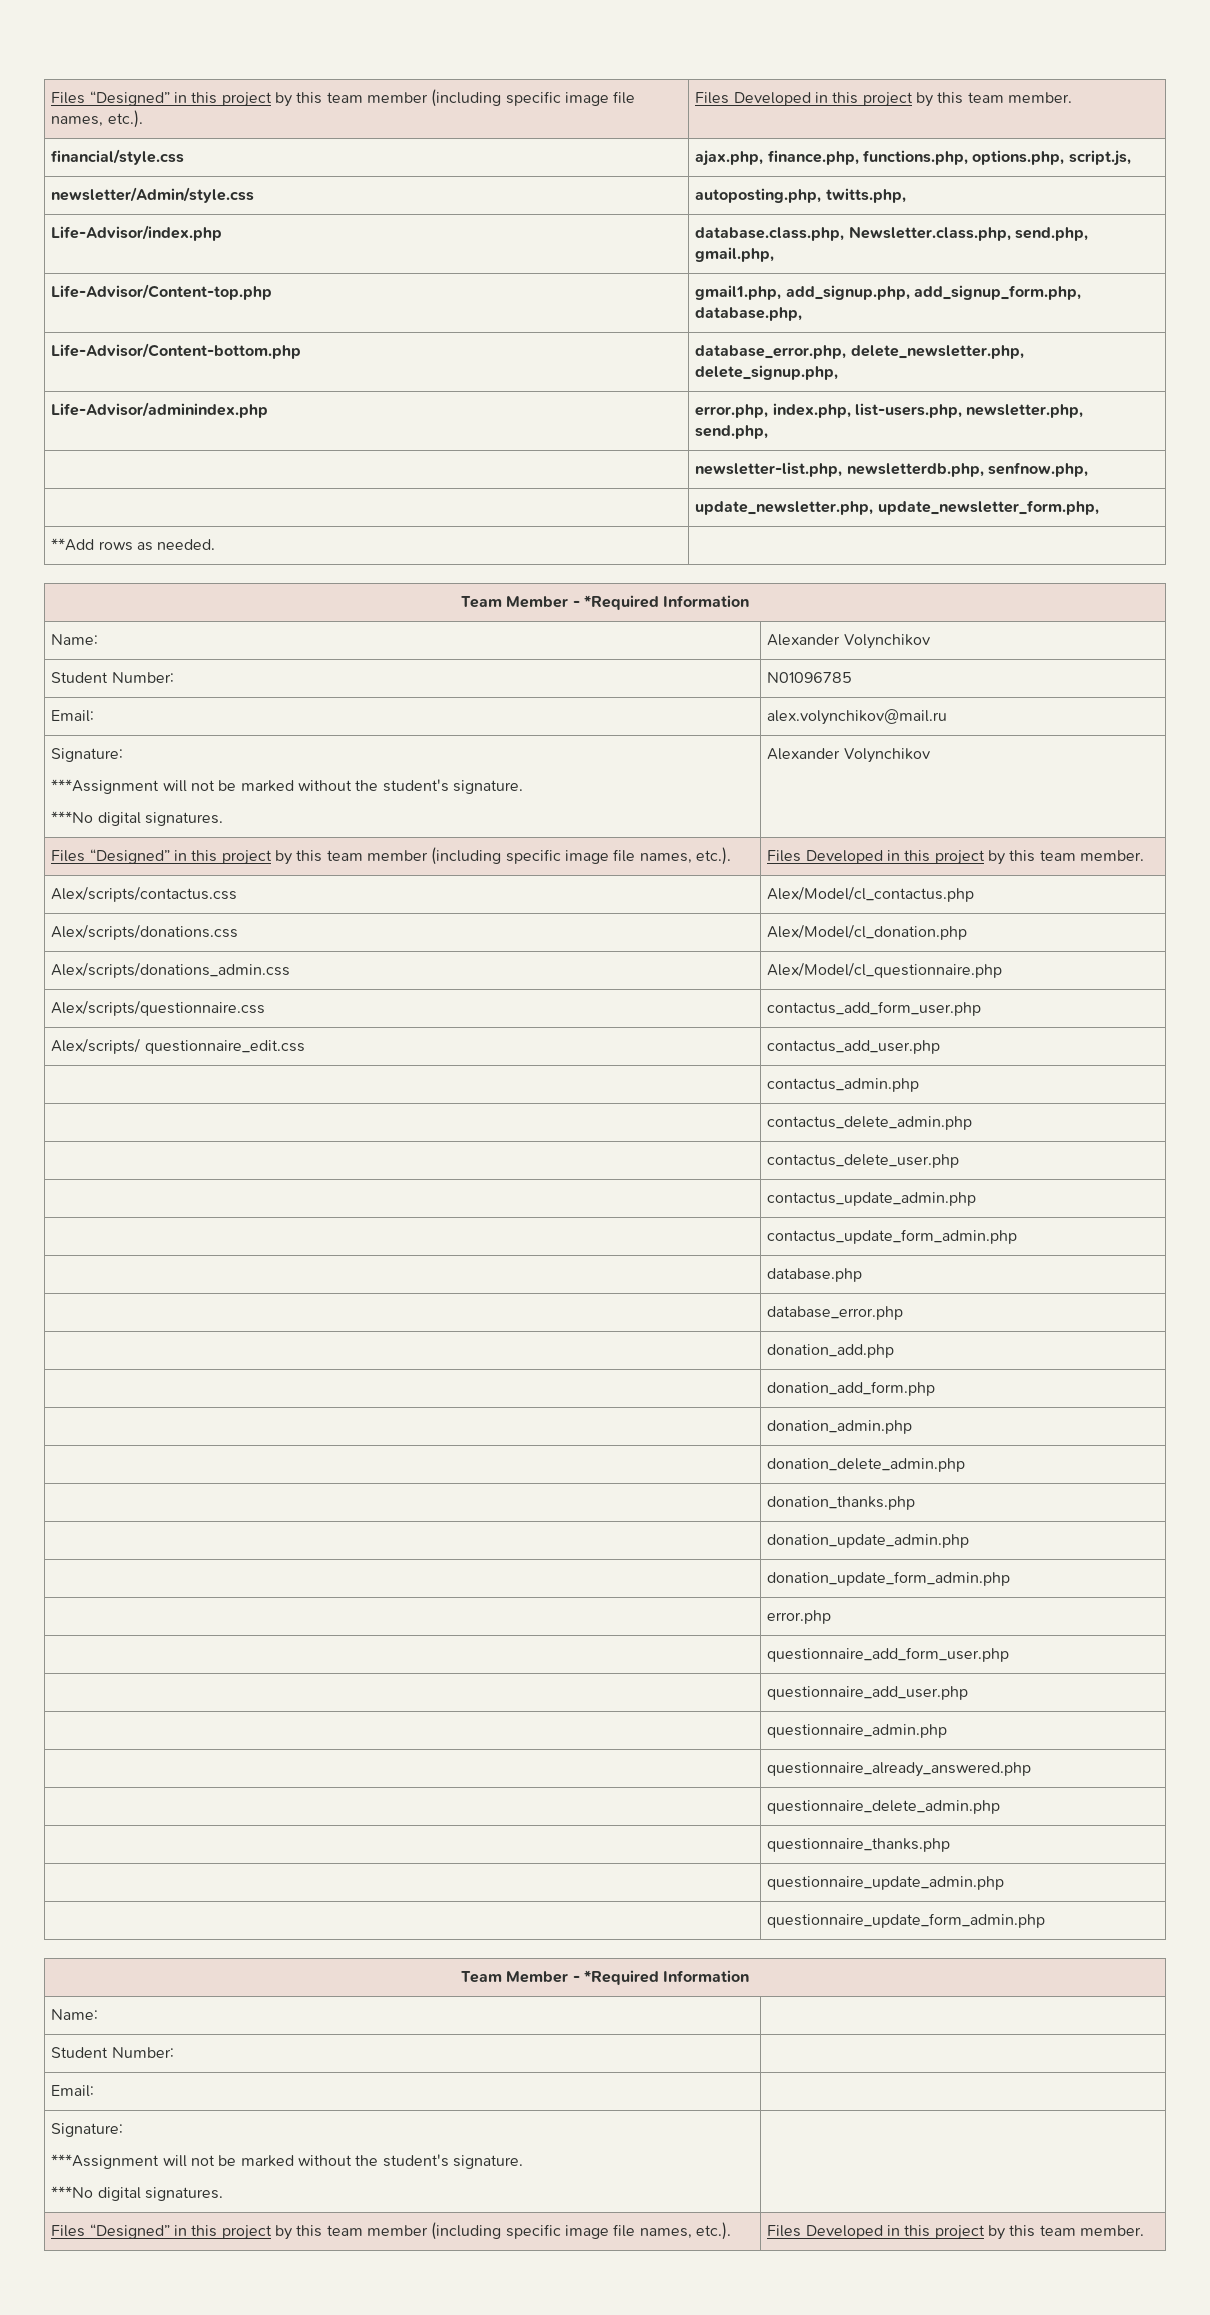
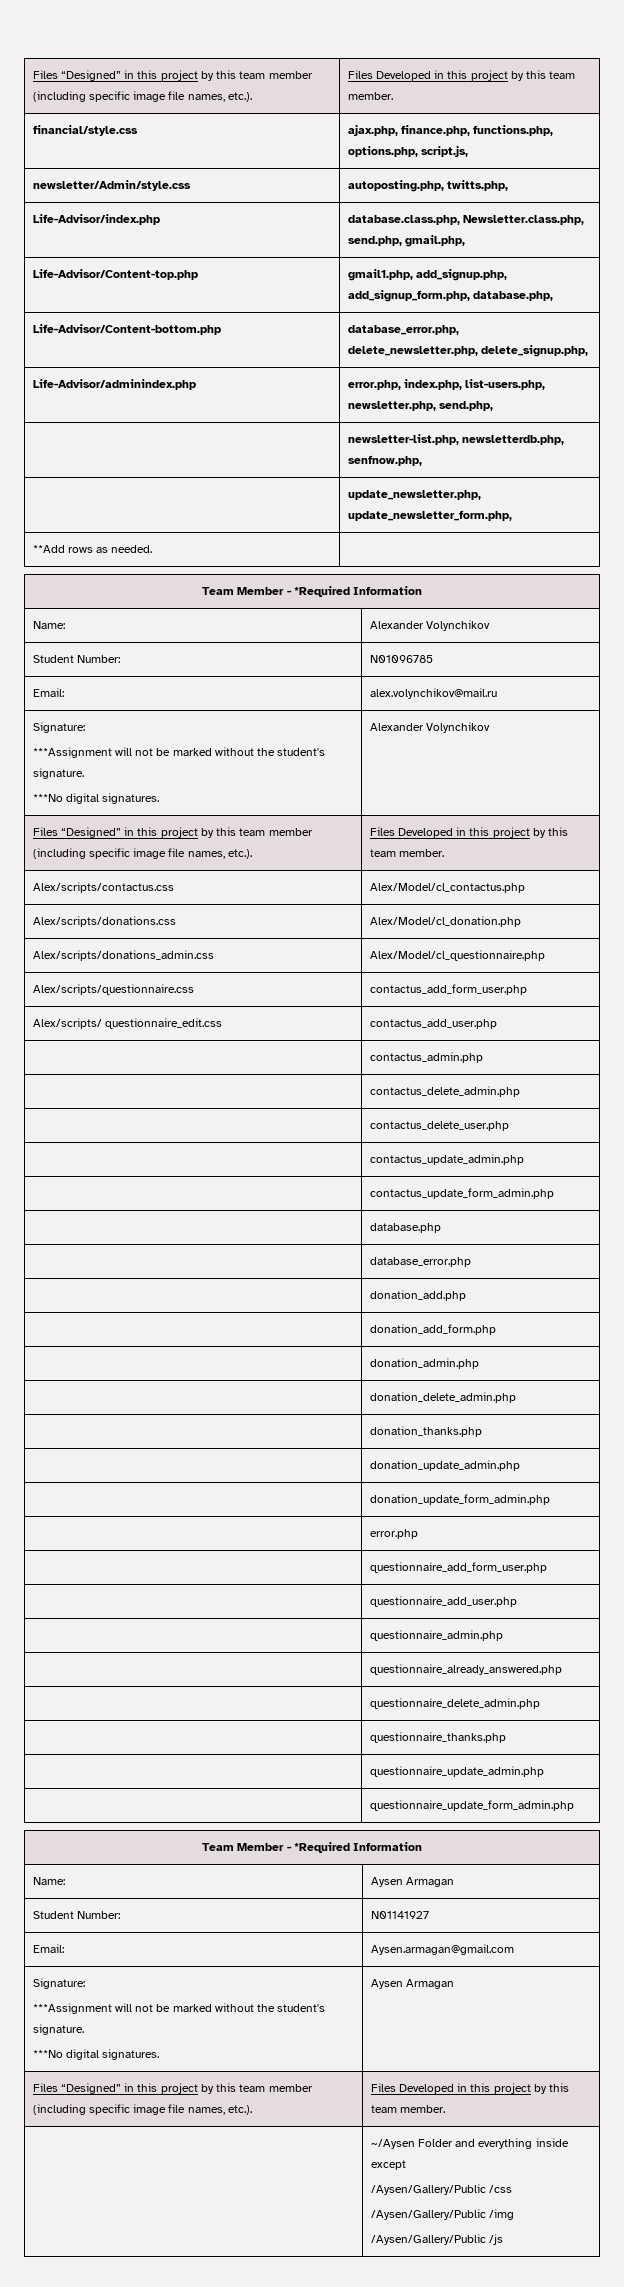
[51,2047,174,2058] [51,2085,95,2097] // Student Number: | // Email: | -> [370,1877,454,1887] [32,1911,120,1919] [370,1911,429,1919] [32,1944,64,1953] [370,1944,514,1955] Aysen Armagan // Student Number: | N01141927 // Email: | Aysen.armagan@gmail.com
(224, 2194) none -> [370,1979,454,1989] Aysen Armagan
(1144, 2230) none -> [370,2138,569,2149] [370,2160,406,2170] [370,2184,512,2195] [370,2209,514,2220] [370,2234,503,2245] // | ~/Aysen Folder and everything inside except // /Aysen/Gallery/Public /css // /Aysen/Gallery/Public /img // /Aysen/Gallery/Public /js

